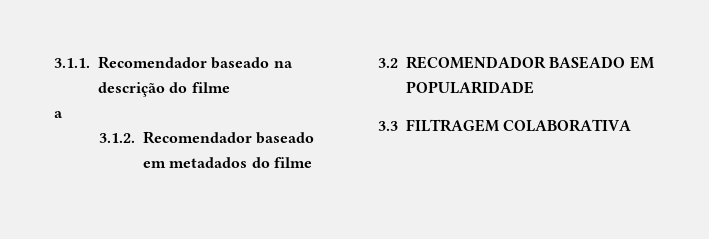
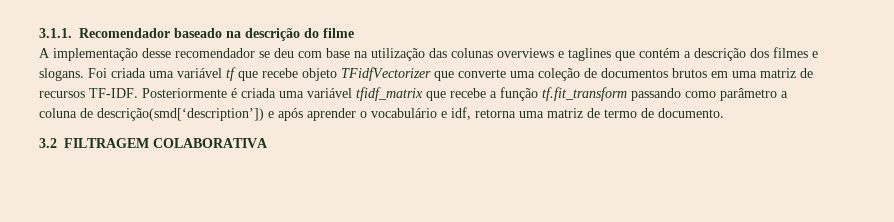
[54,111,63,118] [98,131,315,144] [142,157,312,168] [378,56,655,69] [406,81,534,94] [378,121,398,131] a // 3.1.2. Recomendador baseado em metadados do filme // 3.2 RECOMENDADOR BASEADO EM POPULARIDADE // 3.3 -> [39,47,818,61] [39,67,813,81] [39,87,788,101] [39,107,724,121] [39,138,57,148] A implementação desse recomendador se deu com base na utilização das colunas overviews e taglines que contém a descrição dos filmes e slogans. Foi criada uma variável tf que recebe objeto TFidfVectorizer que converte uma coleção de documentos brutos em uma matriz de recursos TF-IDF. Posteriormente é criada uma variável tfidf_matrix que recebe a função tf.fit_transform passando como parâmetro a coluna de descrição(smd[‘description’]) e após aprender o vocabulário e idf, retorna uma matriz de termo de documento. // 3.2

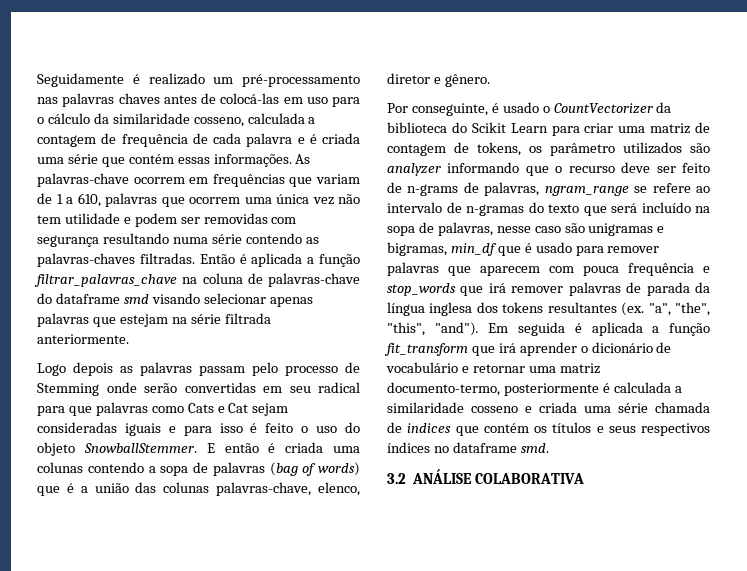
[39,28,354,41] [39,47,818,61] [39,67,813,81] [39,87,788,101] [39,107,724,121] 3.1.1. Recomendador baseado na descrição do filme // A implementação desse recomendador se deu com base na utilização das colunas overviews e taglines que contém a descrição dos filmes e slogans. Foi criada uma variável tf que recebe objeto TFidfVectorizer que converte uma coleção de documentos brutos em uma matriz de recursos TF-IDF. Posteriormente é criada uma variável tfidf_matrix que recebe a função tf.fit_transform passando como parâmetro a coluna de descrição(smd[‘description’]) e após aprender o vocabulário e idf, retorna uma matriz de termo de documento. -> [37,73,360,87] [37,93,360,107] [37,113,316,127] [37,133,360,147] [37,154,311,167] [37,173,360,187] [37,193,360,207] [37,213,297,227] [37,233,319,247] [37,253,360,267] [34,273,360,287] [37,293,313,307] [37,313,271,327] [37,334,129,344] [37,362,360,376] [37,382,360,396] [37,402,289,416] [37,422,361,436] [37,442,360,456] [37,462,360,476] [37,482,360,496] [387,73,490,87] [387,102,672,116] [387,122,710,136] [387,142,710,156] [387,162,711,176] [387,182,710,196] [387,202,710,216] [387,222,665,236] [387,242,660,256] [387,262,710,276] [387,282,710,296] [387,302,710,316] [387,322,710,336] [384,342,672,356] [386,362,600,374] [387,382,682,396] [387,402,710,413] [387,422,710,436] [387,442,549,453] Seguidamente é realizado um pré-processamento nas palavras chaves antes de colocá-las em uso para o cálculo da similaridade cosseno, calculada a contagem de frequência de cada palavra e é criada uma série que contém essas informações. As palavras-chave ocorrem em frequências que variam de 1 a 610, palavras que ocorrem uma única vez não tem utilidade e podem ser removidas com segurança resultando numa série contendo as palavras-chaves filtradas. Então é aplicada a função filtrar_palavras_chave na coluna de palavras-chave do dataframe smd visando selecionar apenas palavras que estejam na série filtrada anteriormente. // Logo depois as palavras passam pelo processo de Stemming onde serão convertidas em seu radical para que palavras como Cats e Cat sejam consideradas iguais e para isso é feito o uso do objeto SnowballStemmer. E então é criada uma colunas contendo a sopa de palavras (bag of words) que é a união das colunas palavras-chave, elenco, diretor e gênero. // Por conseguinte, é usado o CountVectorizer da biblioteca do Scikit Learn para criar uma matriz de contagem de tokens, os parâmetro utilizados são analyzer informando que o recurso deve ser feito de n-grams de palavras, ngram_range se refere ao intervalo de n-gramas do texto que será incluído na sopa de palavras, nesse caso são unigramas e bigramas, min_df que é usado para remover palavras que aparecem com pouca frequência e stop_words que irá remover palavras de parada da língua inglesa dos tokens resultantes (ex. "a", "the", "this", "and"). Em seguida é aplicada a função fit_transform que irá aprender o dicionário de vocabulário e retornar uma matriz documento-termo, posteriormente é calculada a similaridade cosseno e criada uma série chamada de indices que contém os títulos e seus respectivos índices no dataframe smd.
[64,138,149,148] FILTRAGEM -> [412,469,473,484] ANÁLISE

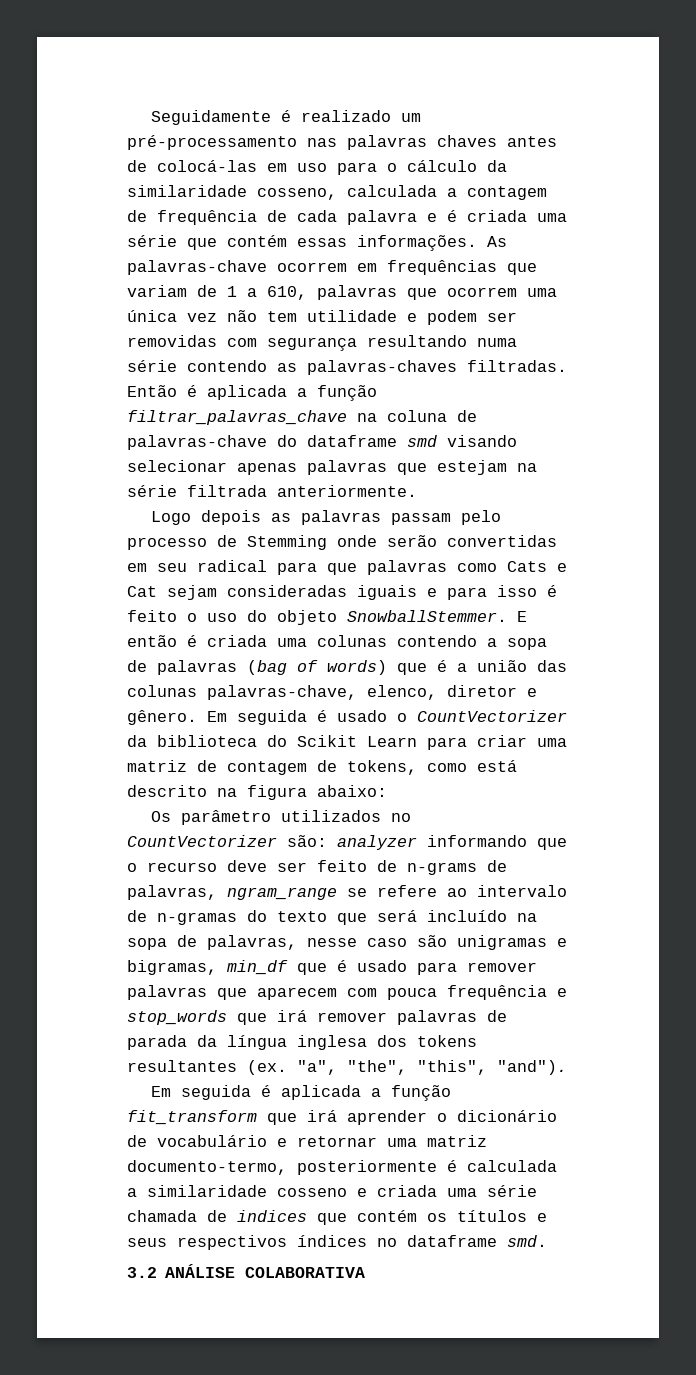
[387,103,488,116] // Por conseguinte, -> [207,710,307,725] Em seguida
[529,142,710,156] os parâmetro utilizados são -> [427,760,517,772] [127,785,387,800] [150,810,411,825] [127,835,327,847] como está descrito na figura abaixo: // Os parâmetro utilizados no CountVectorizer são:
(479, 329) none -> (567, 1067) //

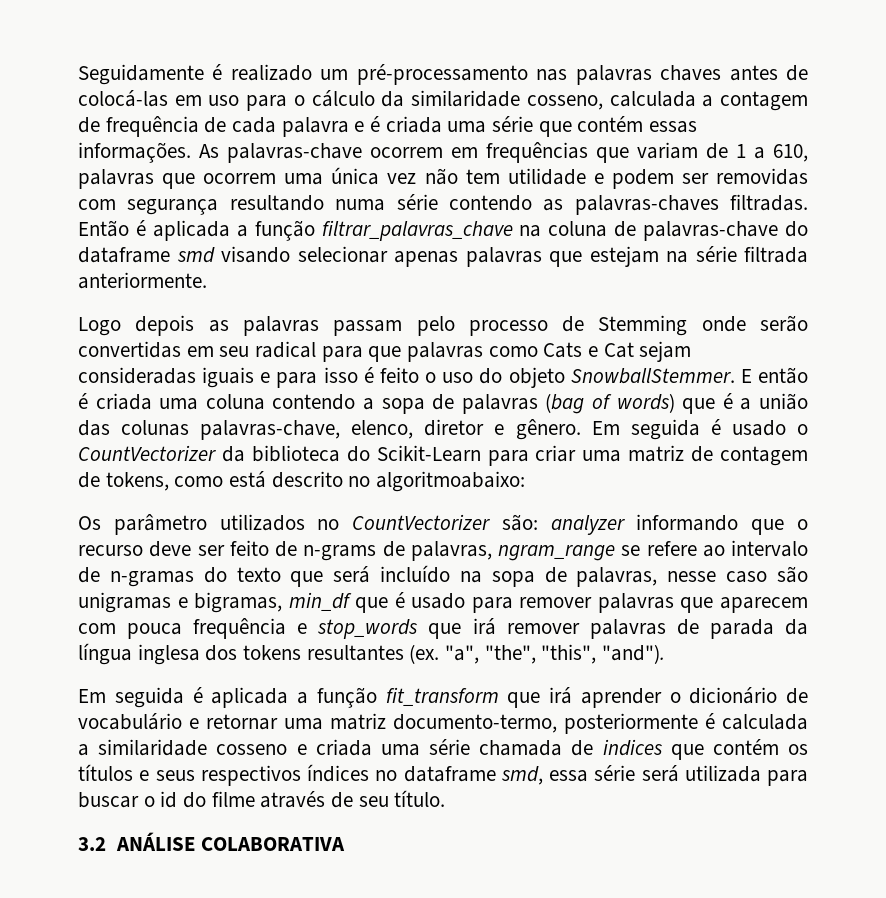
[317,635,387,647] colunas -> [205,394,265,410] coluna
[297,735,417,747] Scikit Learn -> [376,445,481,462] Scikit-Learn
[217,785,387,800] na figura abaixo: -> [348,471,526,492] no algoritmoabaixo:
[507,1235,547,1247] smd. -> [500,765,808,786] [78,790,446,808] smd, essa série será utilizada para buscar o id do filme através de seu título.

